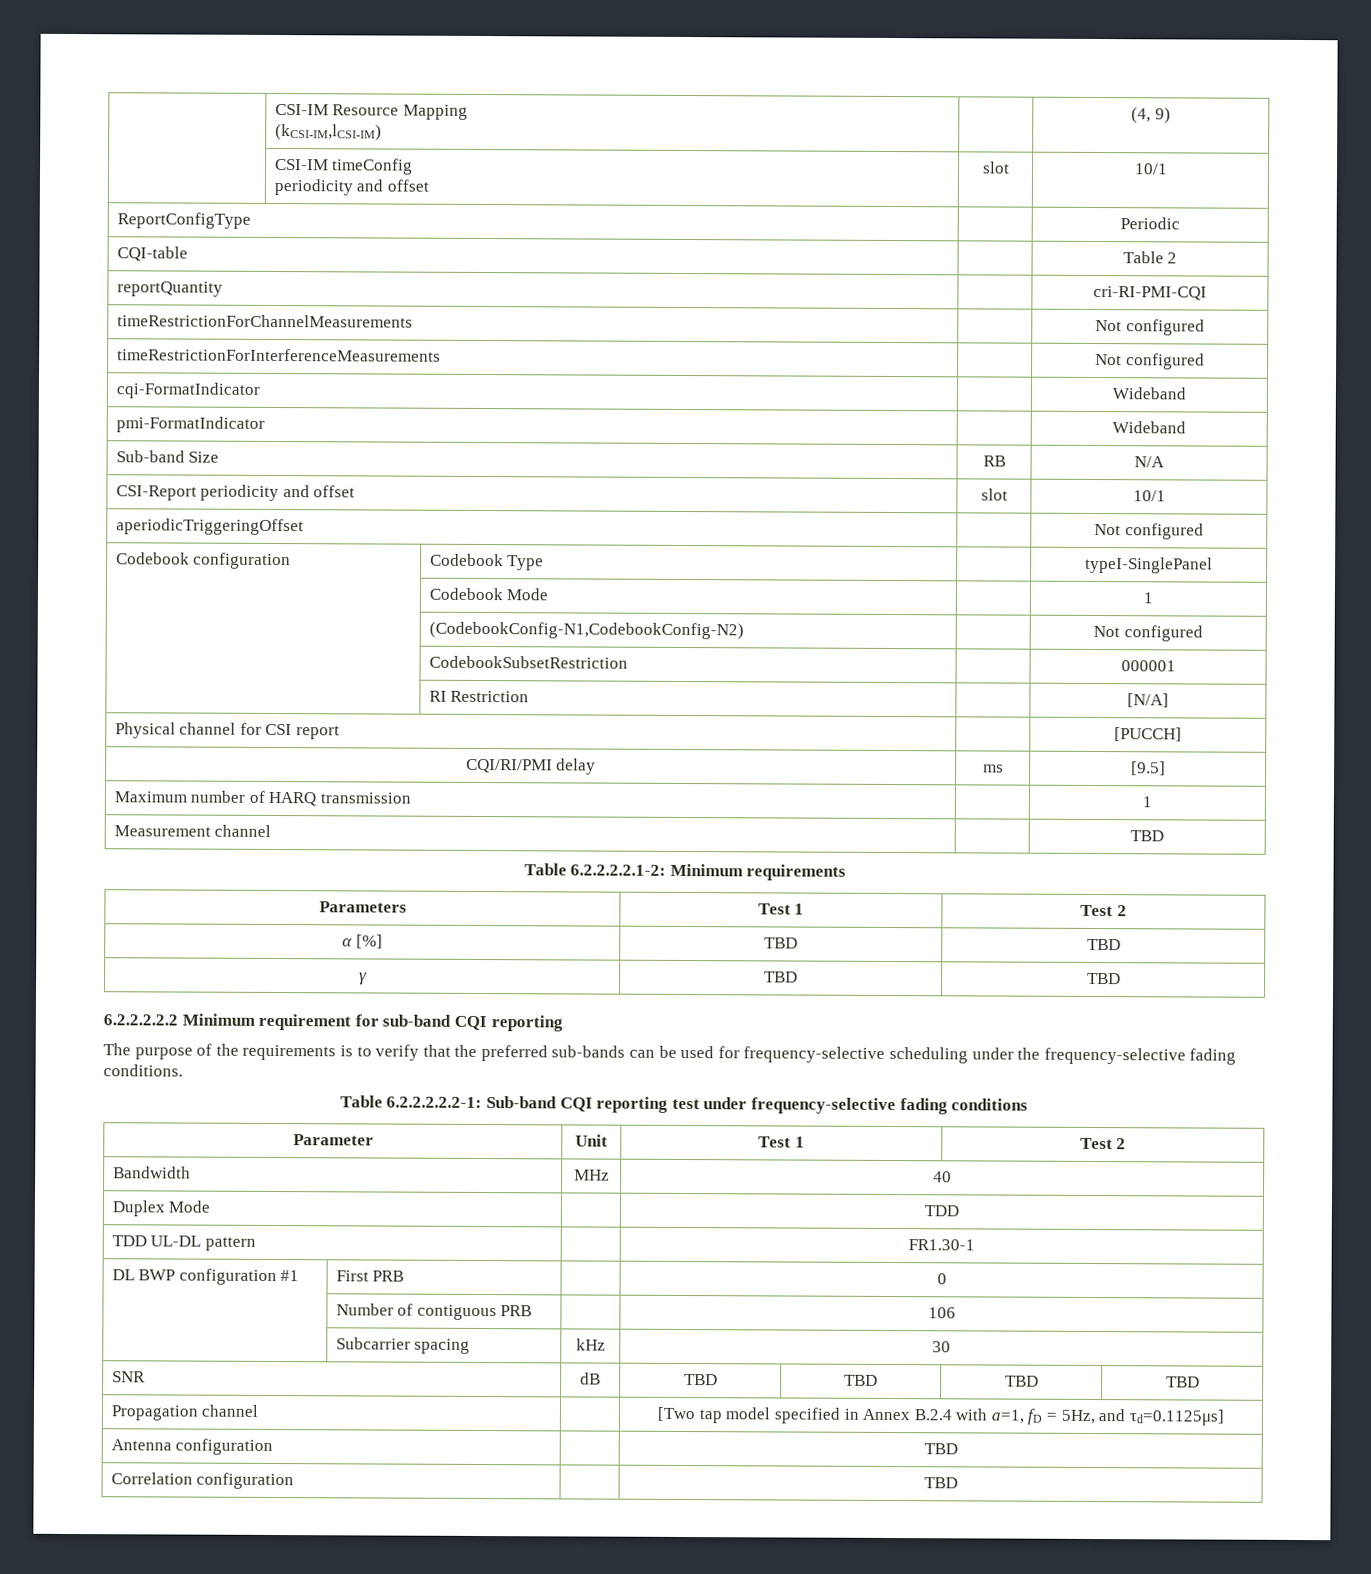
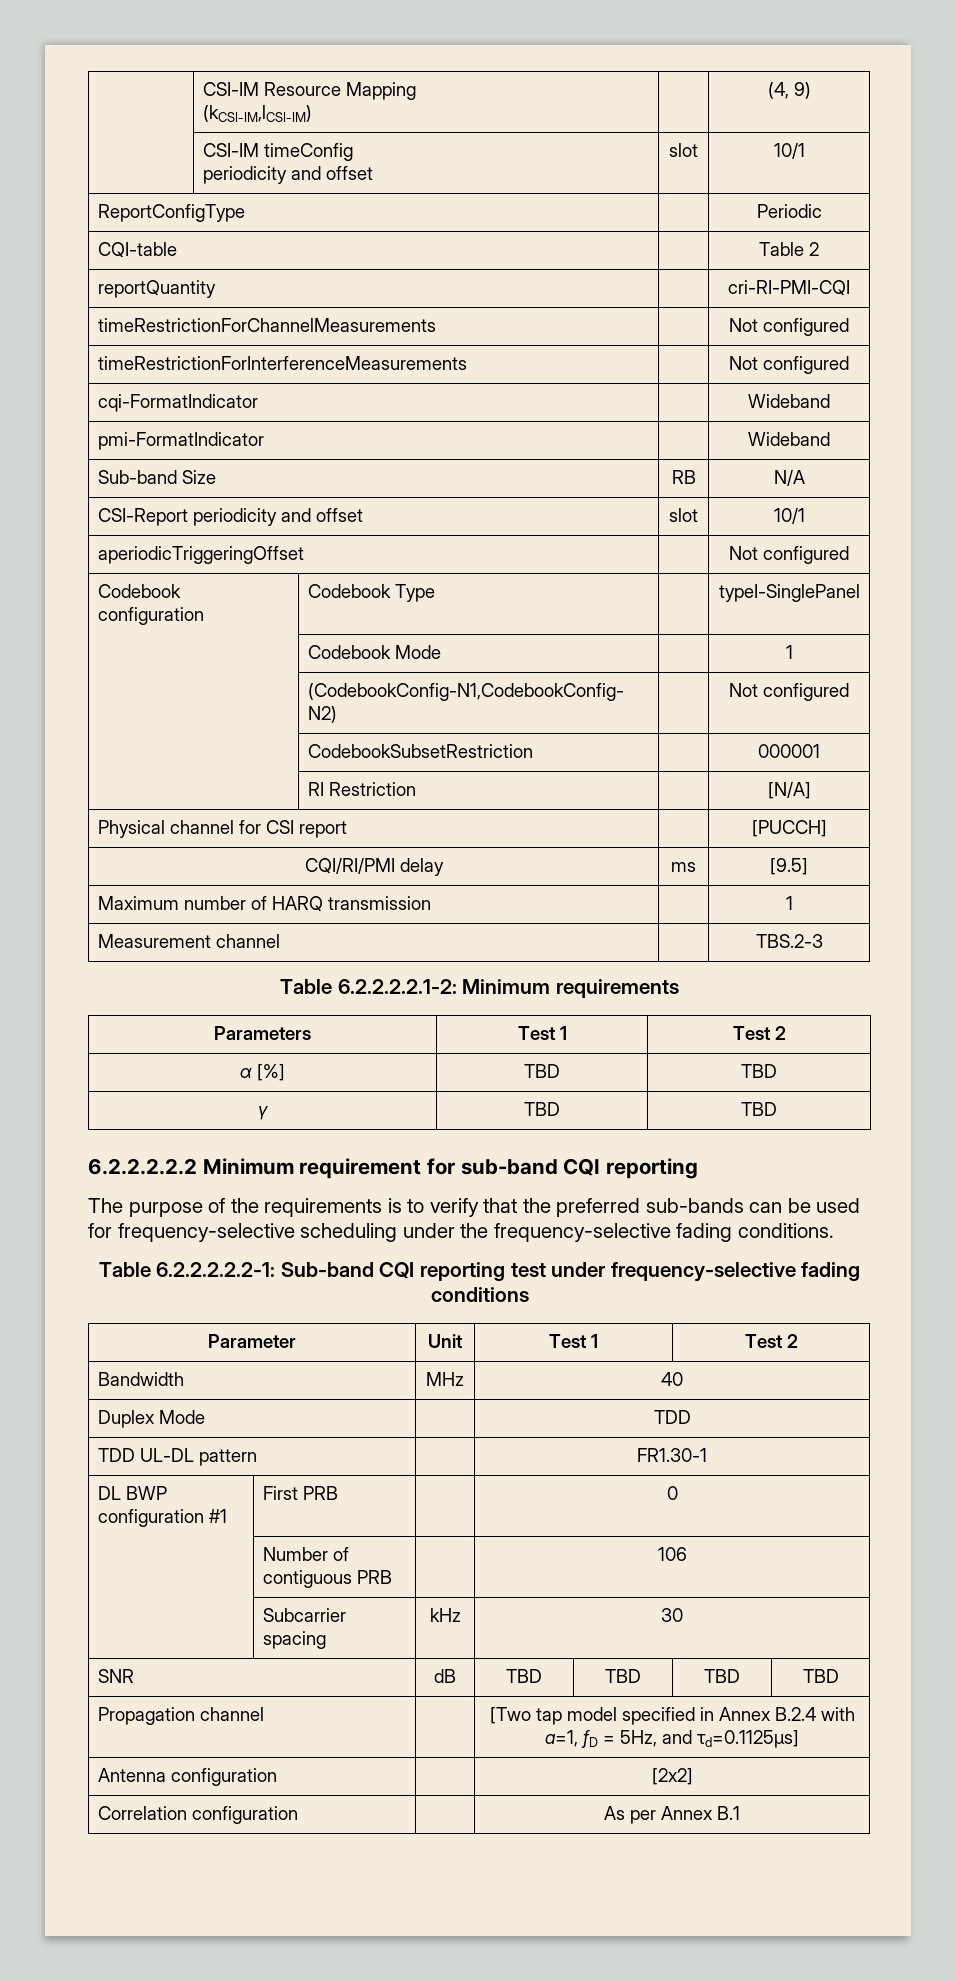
[1130,830,1164,842] TBD -> [755,934,823,948] TBS.2-3
[923,1443,958,1455] TBD -> [651,1768,693,1785] [2x2]
[923,1477,958,1489] TBD -> [604,1806,740,1824] As per Annex B.1

